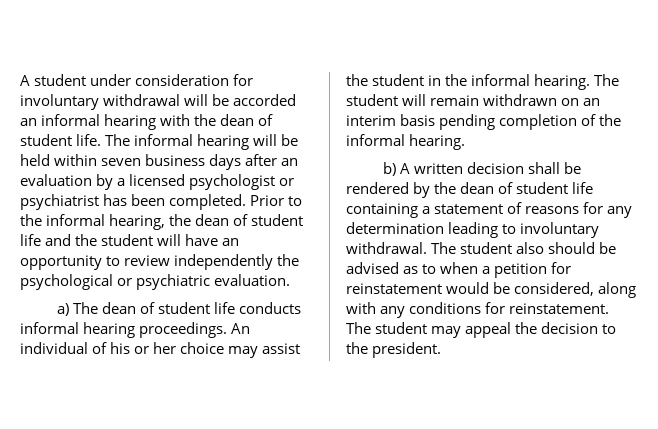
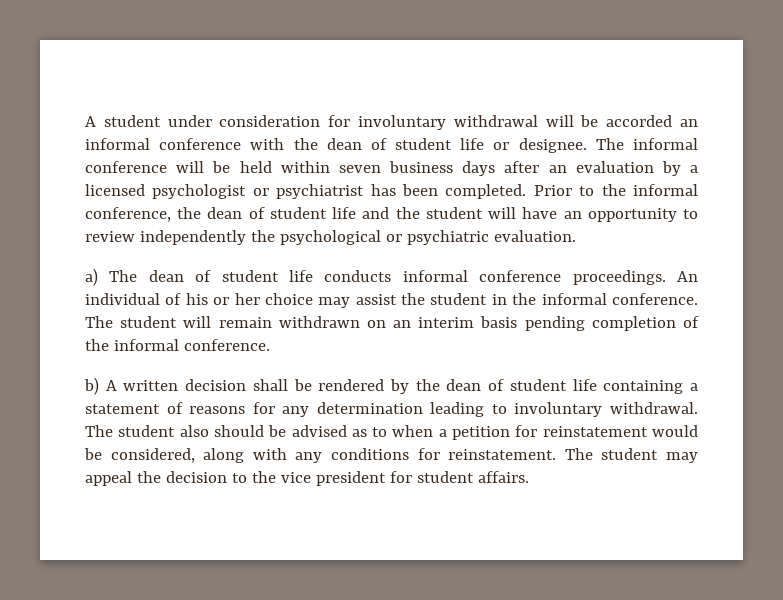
[104,114,157,130] hearing -> [159,138,242,150] conference
[76,134,102,146] life. -> [460,138,587,153] life or designee.
[197,134,250,150] hearing -> [85,161,167,173] conference
[109,214,166,230] hearing, -> [85,207,171,222] conference,
[83,322,136,338] hearing -> [479,270,562,282] conference
[534,74,591,90] hearing. -> [611,293,698,305] conference.
[409,134,466,150] hearing. -> [183,339,270,351] conference.
[372,342,442,358] president. -> [280,471,529,486] vice president for student affairs.

